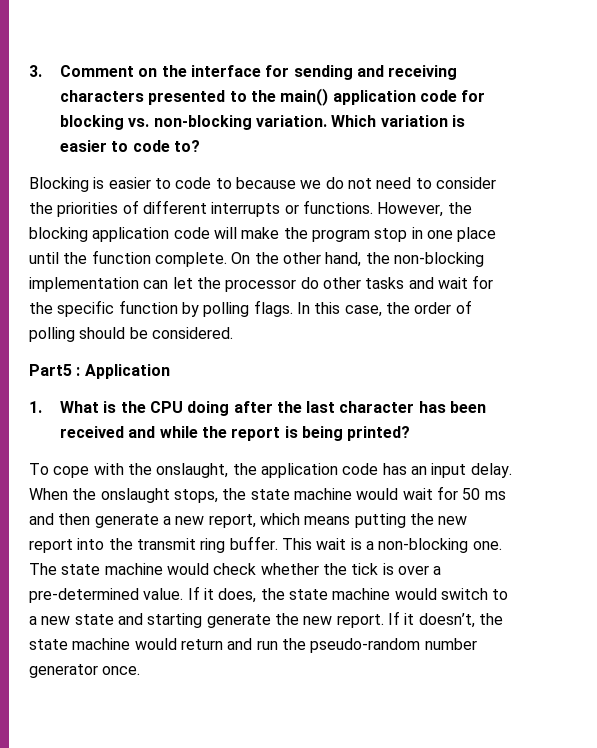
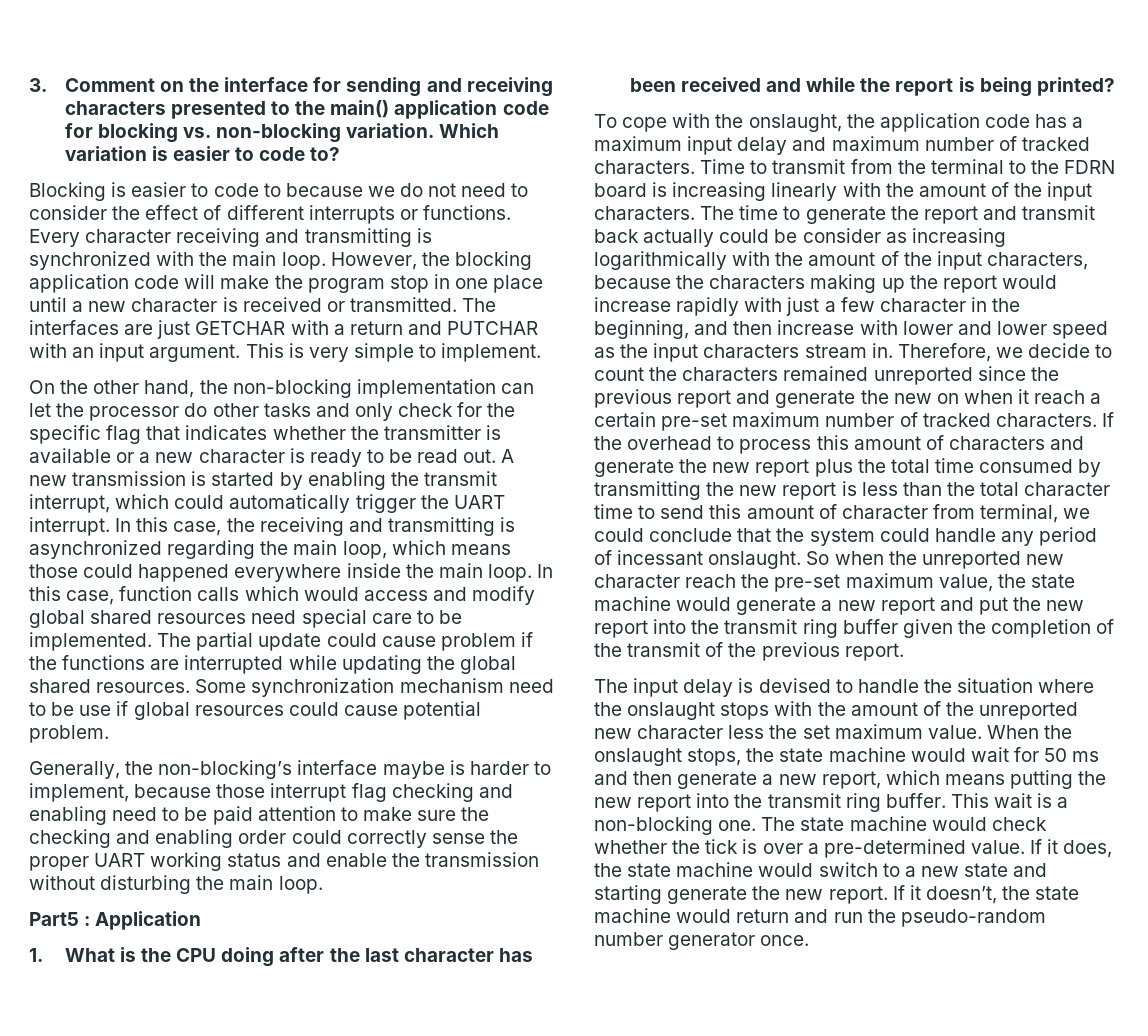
[57,202,119,217] priorities -> [145,205,199,220] effect
(373, 207) none -> [29,228,432,247] [29,251,326,270] Every character receiving and transmitting is synchronized with the main loop.
[63,250,227,267] the function complete. -> [72,297,497,312] [29,320,539,339] [29,343,542,362] a new character is received or transmitted. The interfaces are just GETCHAR with a return and PUTCHAR with an input argument. This is very simple to implement. //
[437,277,468,289] wait -> [354,403,454,421] only check
[118,300,472,317] [29,327,233,342] function by polling flags. In this case, the order of polling should be considered. -> [106,425,501,444] [29,448,515,467] [29,471,497,490] [29,494,505,513] [29,517,516,536] [29,540,511,559] [29,563,554,582] [29,586,536,605] [29,609,462,628] [29,632,533,651] [29,655,516,674] [29,678,554,697] [29,701,482,720] [29,725,109,743] [29,760,551,779] [29,783,513,802] [29,806,490,825] [29,829,518,848] [29,852,539,871] [29,875,323,894] flag that indicates whether the transmitter is available or a new character is ready to be read out. A new transmission is started by enabling the transmit interrupt, which could automatically trigger the UART interrupt. In this case, the receiving and transmitting is asynchronized regarding the main loop, which means those could happened everywhere inside the main loop. In this case, function calls which would access and modify global shared resources need special care to be implemented. The partial update could cause problem if the functions are interrupted while updating the global shared resources. Some synchronization mechanism need to be use if global resources could cause potential problem. // Generally, the non-blocking’s interface maybe is harder to implement, because those interrupt flag checking and enabling need to be paid attention to make sure the checking and enabling order could correctly sense the proper UART working status and enable the transmission without disturbing the main loop.
[410,463,512,478] an input delay. -> [1072,117,1084,128] [594,136,1090,155] [594,159,1116,174] [594,182,1093,201] [594,205,1096,224] [594,228,1006,247] [594,251,1088,270] [594,274,1057,293] [594,297,1021,316] [594,320,1109,339] [594,343,1113,362] [594,366,1059,385] [594,389,1102,408] [594,412,1114,431] [594,435,1085,454] [594,458,1102,477] [594,481,1111,500] [594,504,1091,523] [594,527,1098,546] [594,550,1064,569] [594,573,1075,592] [594,596,1085,615] [594,619,1115,638] [594,642,904,661] [594,678,1095,697] [594,701,1079,720] [594,724,982,739] a maximum input delay and maximum number of tracked characters. Time to transmit from the terminal to the FDRN board is increasing linearly with the amount of the input characters. The time to generate the report and transmit back actually could be consider as increasing logarithmically with the amount of the input characters, because the characters making up the report would increase rapidly with just a few character in the beginning, and then increase with lower and lower speed as the input characters stream in. Therefore, we decide to count the characters remained unreported since the previous report and generate the new on when it reach a certain pre-set maximum number of tracked characters. If the overhead to process this amount of characters and generate the new report plus the total time consumed by transmitting the new report is less than the total character time to send this amount of character from terminal, we could conclude that the system could handle any period of incessant onslaught. So when the unreported new character reach the pre-set maximum value, the state machine would generate a new report and put the new report into the transmit ring buffer given the completion of the transmit of the previous report. // The input delay is devised to handle the situation where the onslaught stops with the amount of the unreported new character less the set maximum value.

